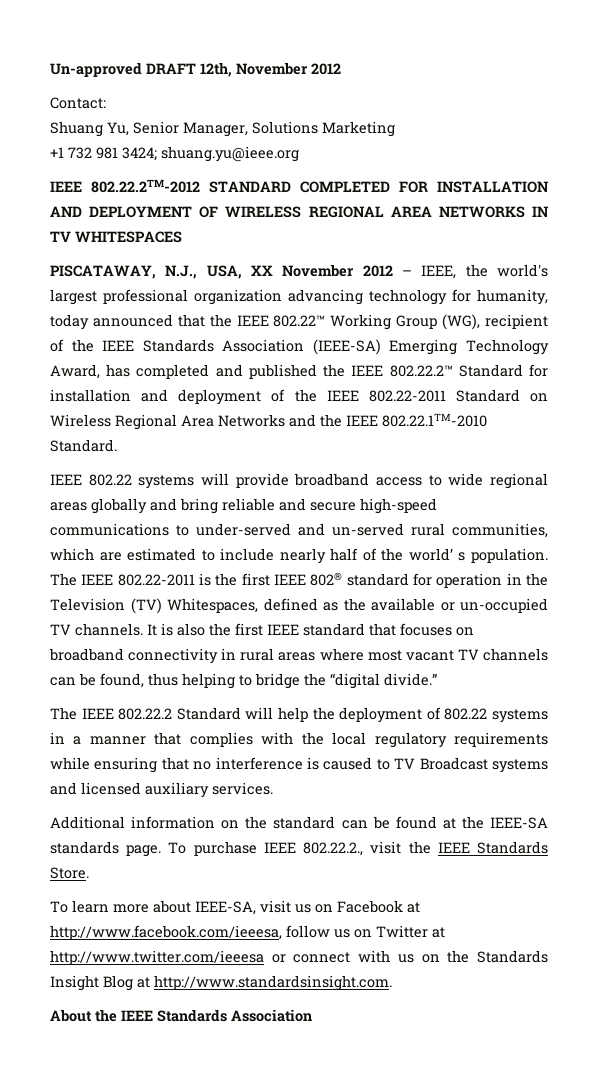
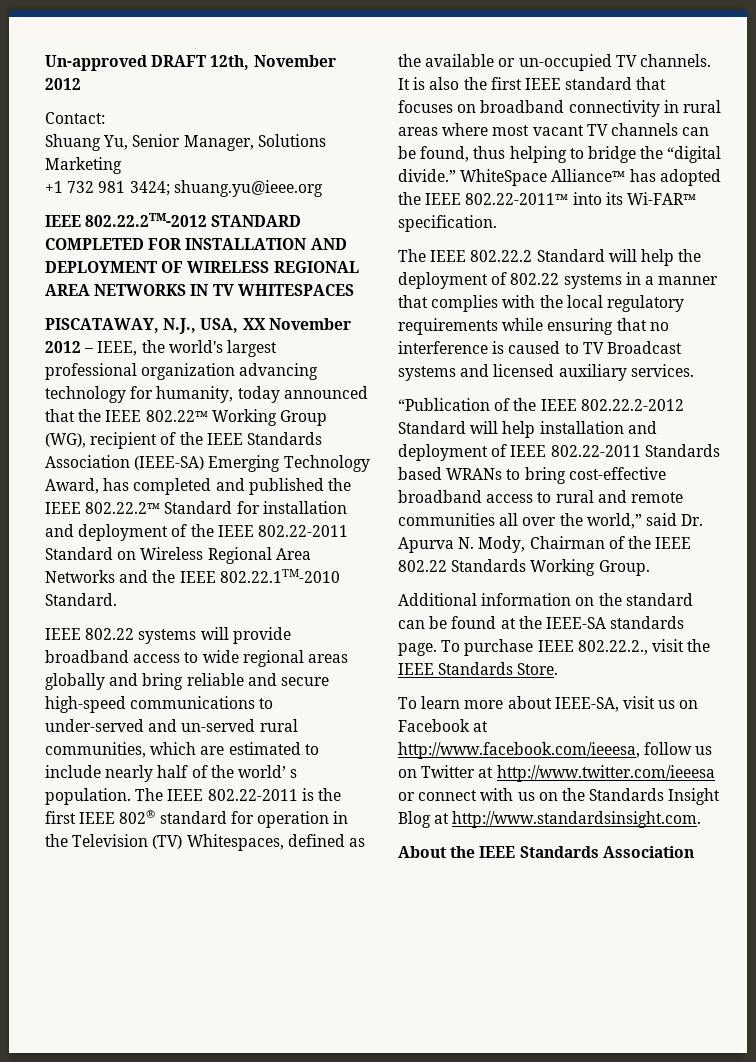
(437, 679) none -> [460,169,721,186] [398,192,696,205] [398,215,497,232] WhiteSpace Alliance™ has adopted the IEEE 802.22-2011™ into its Wi-FAR™ specification.
(273, 788) none -> [398,398,684,411] [398,421,657,438] [398,444,720,461] [398,467,666,484] [398,490,683,503] [398,513,704,529] [398,536,692,553] [398,559,650,576] // “Publication of the IEEE 802.22.2-2012 Standard will help installation and deployment of IEEE 802.22-2011 Standards based WRANs to bring cost-effective broadband access to rural and remote communities all over the world,” said Dr. Apurva N. Mody, Chairman of the IEEE 802.22 Standards Working Group.

